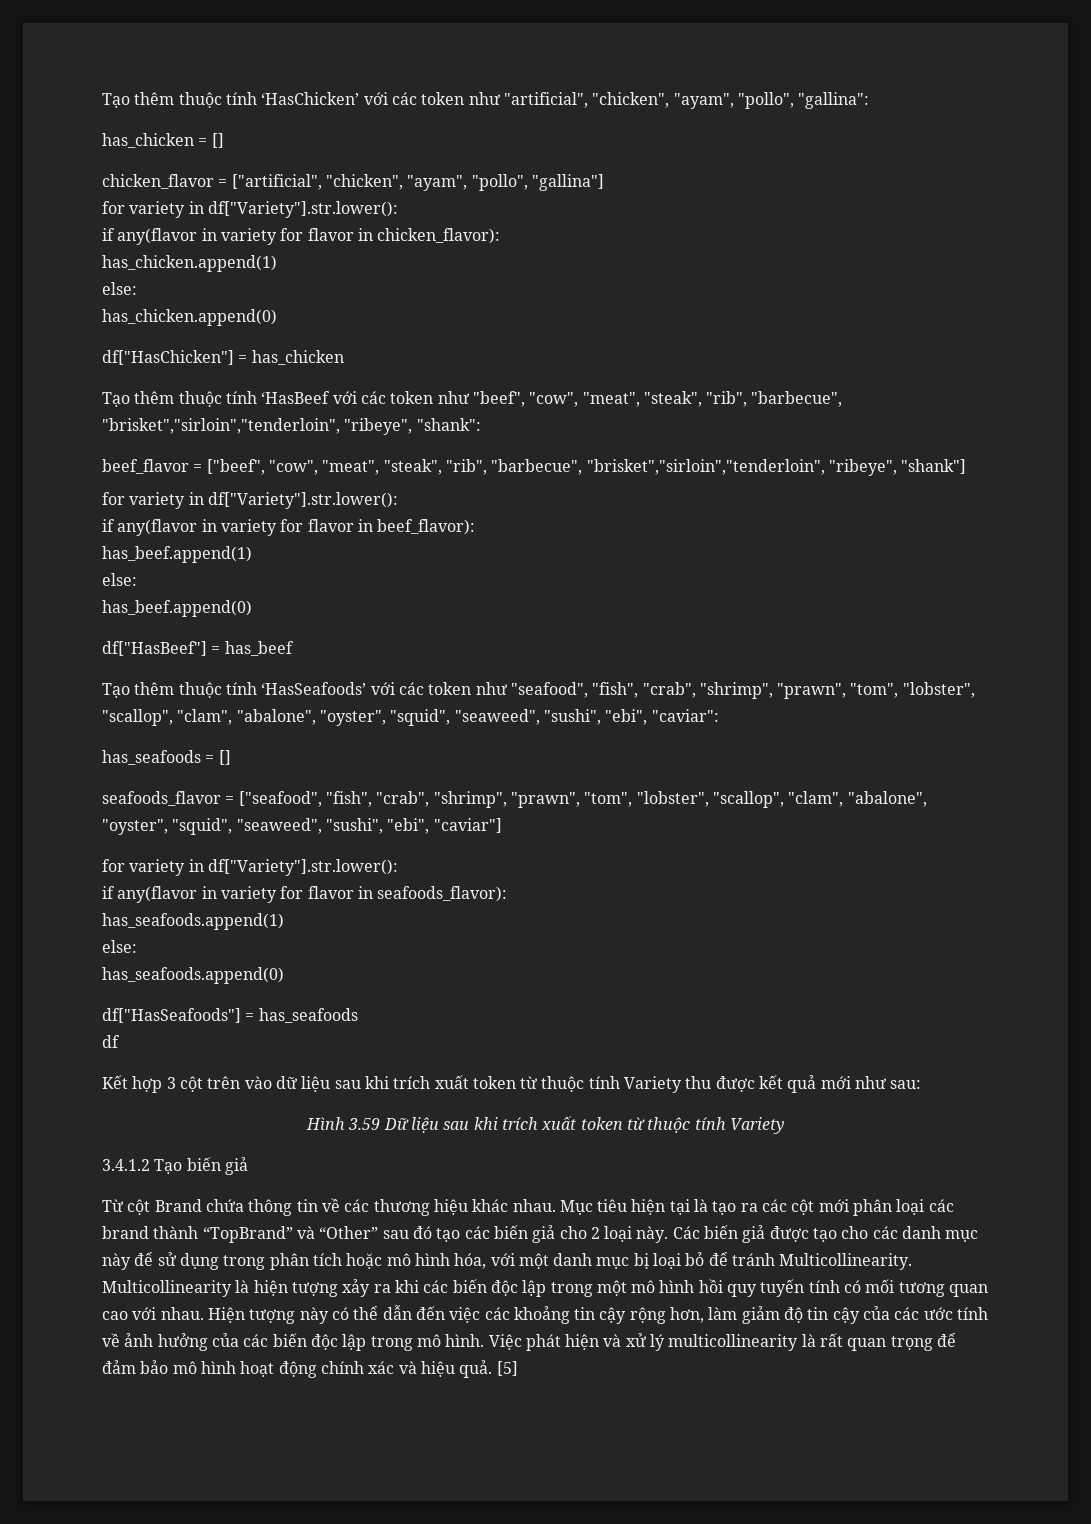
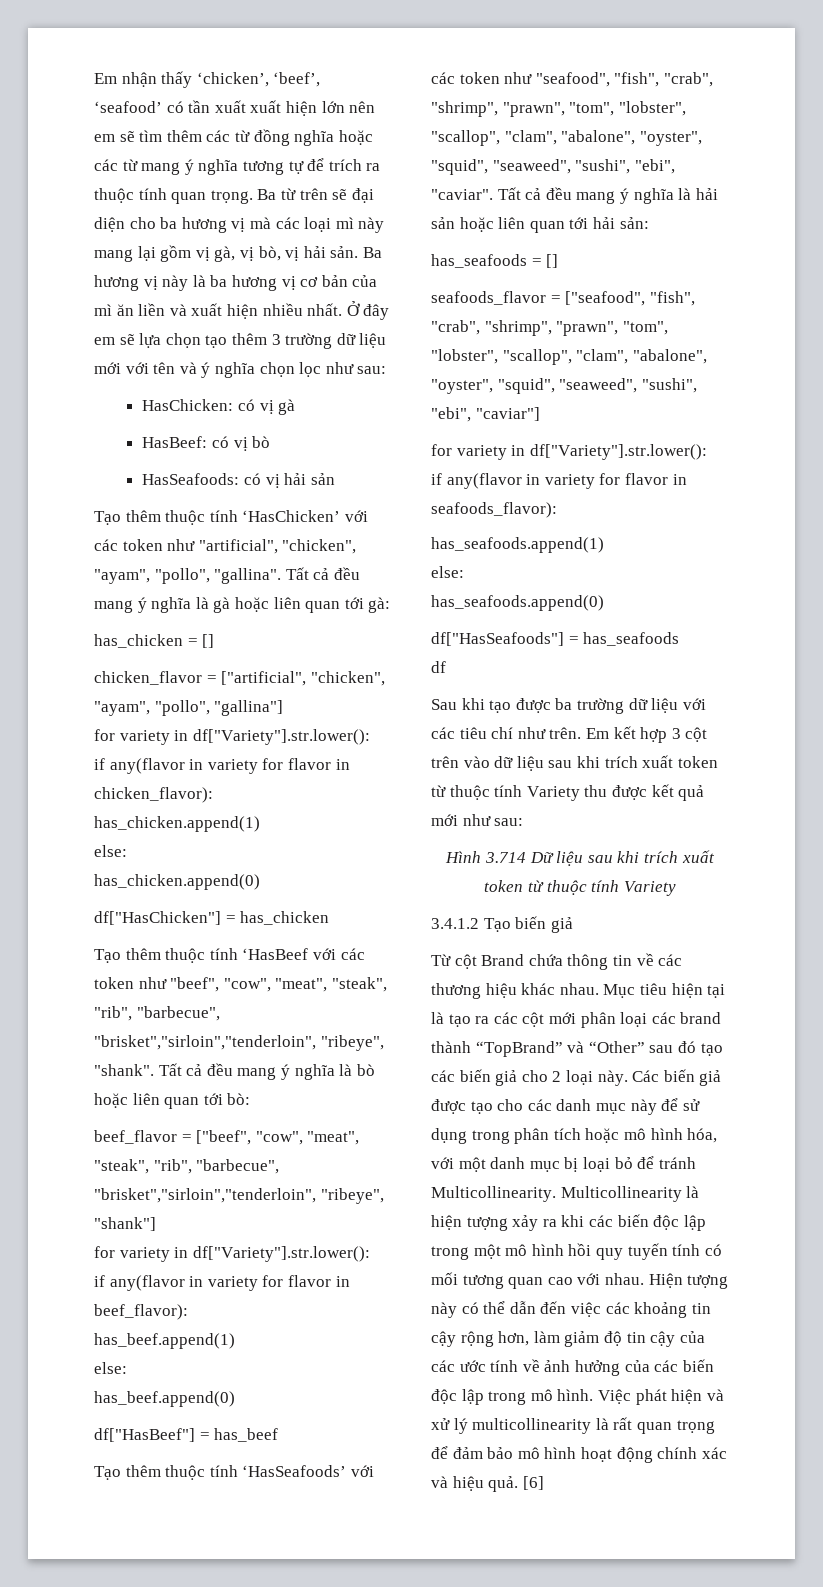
(102, 100) none -> [94,71,321,88] [94,100,376,116] [94,129,373,146] [94,158,381,175] [94,188,374,204] [94,217,385,233] [94,245,382,262] [94,275,378,291] [94,301,390,320] [94,333,387,349] [94,362,387,378] [142,399,296,415] [142,436,271,451] [142,473,335,488] Em nhận thấy ‘chicken’, ‘beef’, ‘seafood’ có tần xuất xuất hiện lớn nên em sẽ tìm thêm các từ đồng nghĩa hoặc các từ mang ý nghĩa tương tự để trích ra thuộc tính quan trọng. Ba từ trên sẽ đại diện cho ba hương vị mà các loại mì này mang lại gồm vị gà, vị bò, vị hải sản. Ba hương vị này là ba hương vị cơ bản của mì ăn liền và xuất hiện nhiều nhất. Ở đây em sẽ lựa chọn tạo thêm 3 trường dữ liệu mới với tên và ý nghĩa chọn lọc như sau: // HasChicken: có vị gà // HasBeef: có vị bò // HasSeafoods: có vị hải sản //
[798,92,870,109] "gallina": -> [214,567,360,584] [94,597,391,613] "gallina". Tất cả đều mang ý nghĩa là gà hoặc liên quan tới gà:
[416,418,481,431] "shank": -> [94,1063,375,1080] [94,1093,251,1109] "shank". Tất cả đều mang ý nghĩa là bò hoặc liên quan tới bò:
[651,709,719,722] "caviar": -> [431,187,718,204] [431,217,649,233] "caviar". Tất cả đều mang ý nghĩa là hải sản hoặc liên quan tới hải sản:
[102,1075,128,1089] Kết -> [431,698,706,714] [431,726,636,739] Sau khi tạo được ba trường dữ liệu với các tiêu chí như trên. Em kết
[348,1118,381,1130] 3.59 -> [485,852,527,863] 3.714
[496,1361,518,1376] [5] -> [522,1476,544,1490] [6]

